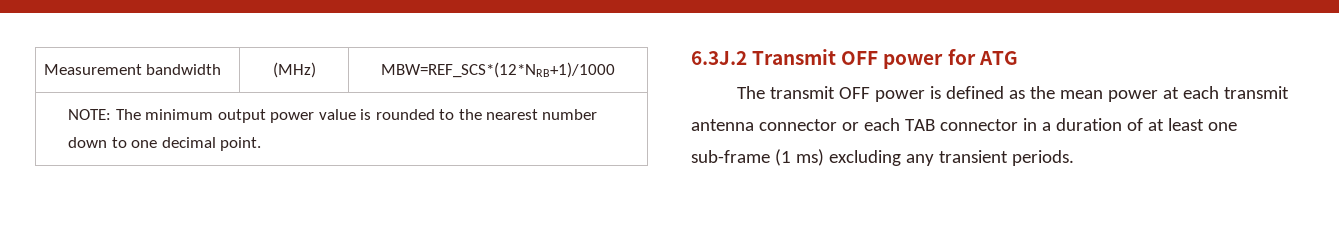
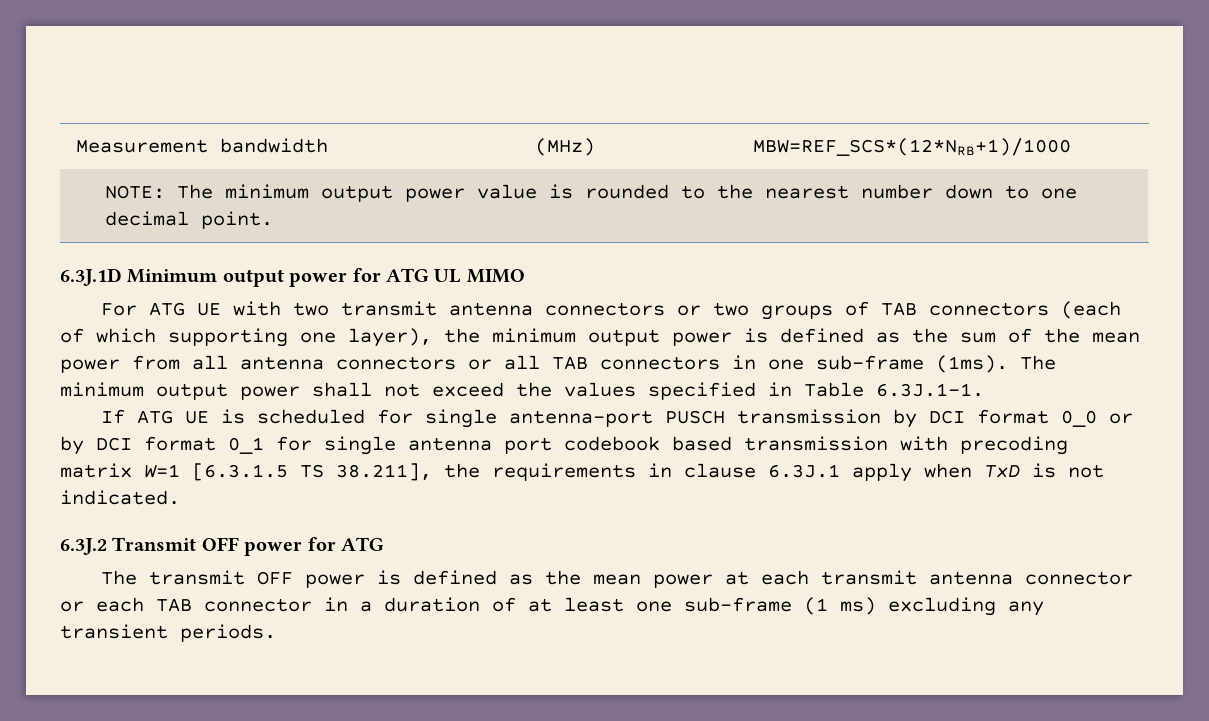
(262, 144) none -> [60,268,525,287] [100,301,1121,320] [60,328,1140,347] [60,355,1056,373] [60,382,984,400] [100,409,1133,428] [60,436,1068,455] [60,463,1104,482] [60,490,180,505] // 6.3J.1D Minimum output power for ATG UL MIMO // For ATG UE with two transmit antenna connectors or two groups of TAB connectors (each of which supporting one layer), the minimum output power is defined as the sum of the mean power from all antenna connectors or all TAB connectors in one sub-frame (1ms). The minimum output power shall not exceed the values specified in Table 6.3J.1-1. // If ATG UE is scheduled for single antenna-port PUSCH transmission by DCI format 0_0 or by DCI format 0_1 for single antenna port codebook based transmission with precoding matrix W=1 [6.3.1.5 TS 38.211], the requirements in clause 6.3J.1 apply when TxD is not indicated.

